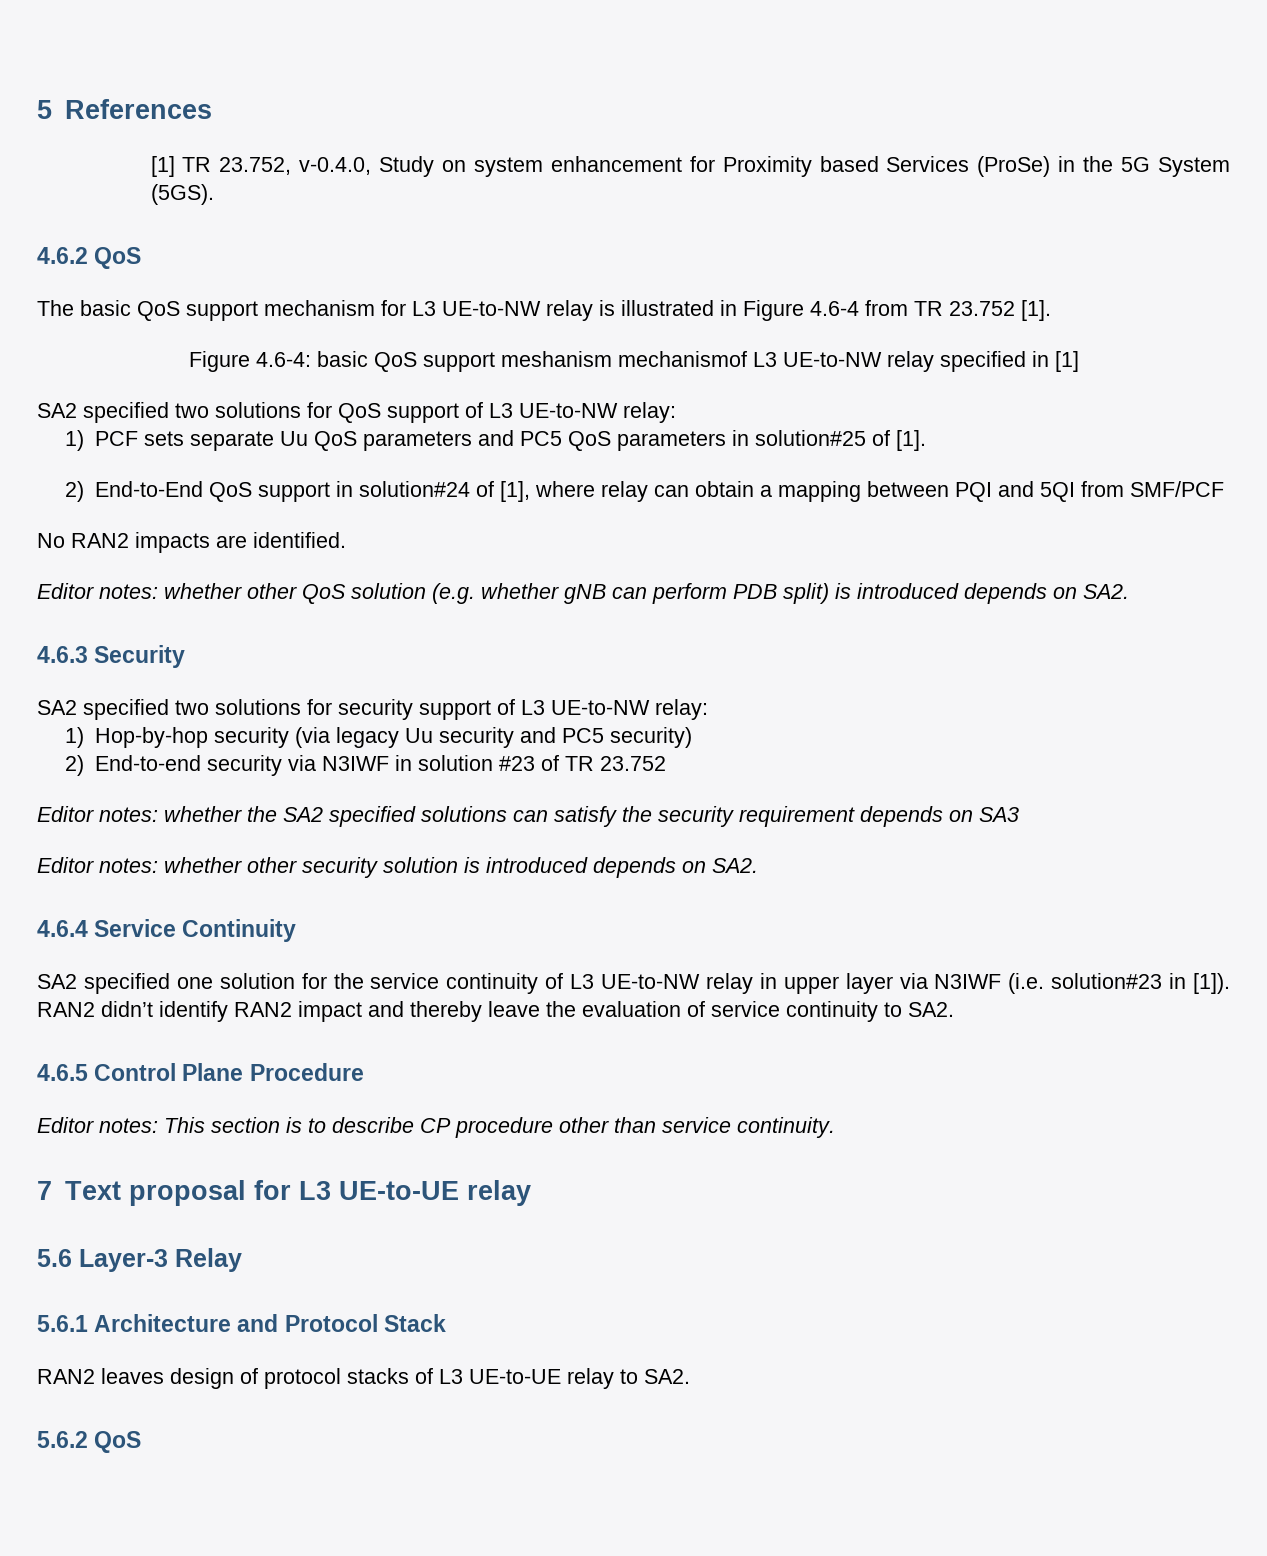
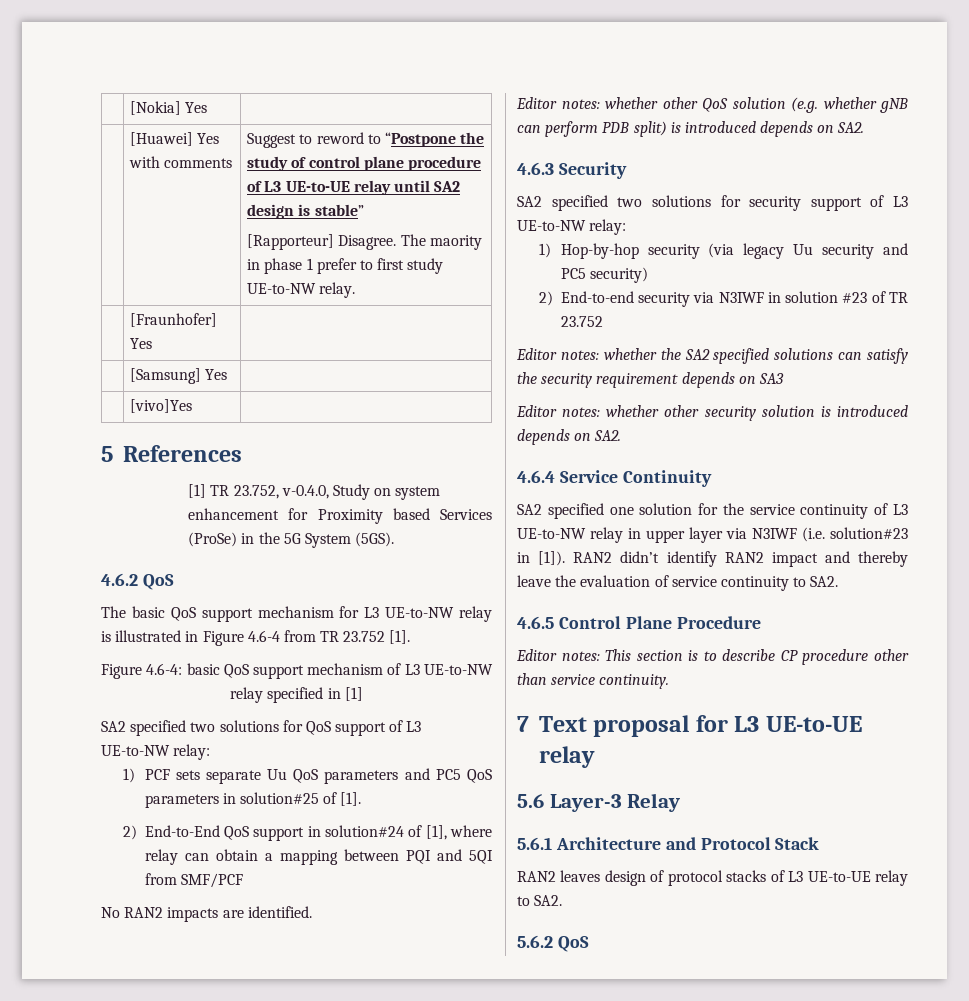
(37, 109) none -> [130,101,208,115] [130,132,220,146] [129,156,233,168] [247,132,485,148] [247,156,481,171] [247,180,461,195] [247,204,364,219] [247,234,482,250] [247,258,444,274] [247,282,356,298] [130,313,218,327] [130,338,153,349] [130,368,228,384] [130,399,193,413] | [Nokia] Yes | // | [Huawei] Yes with comments | Suggest to reword to “Postpone the study of control plane procedure of L3 UE-to-UE relay until SA2 design is stable” // [Rapporteur] Disagree. The maority in phase 1 prefer to first study UE-to-NW relay. // | [Fraunhofer] Yes | // | [Samsung] Yes | // | [vivo]Yes | //
[500,351,747,367] meshanism mechanismof -> [307,663,402,675] mechanism of

